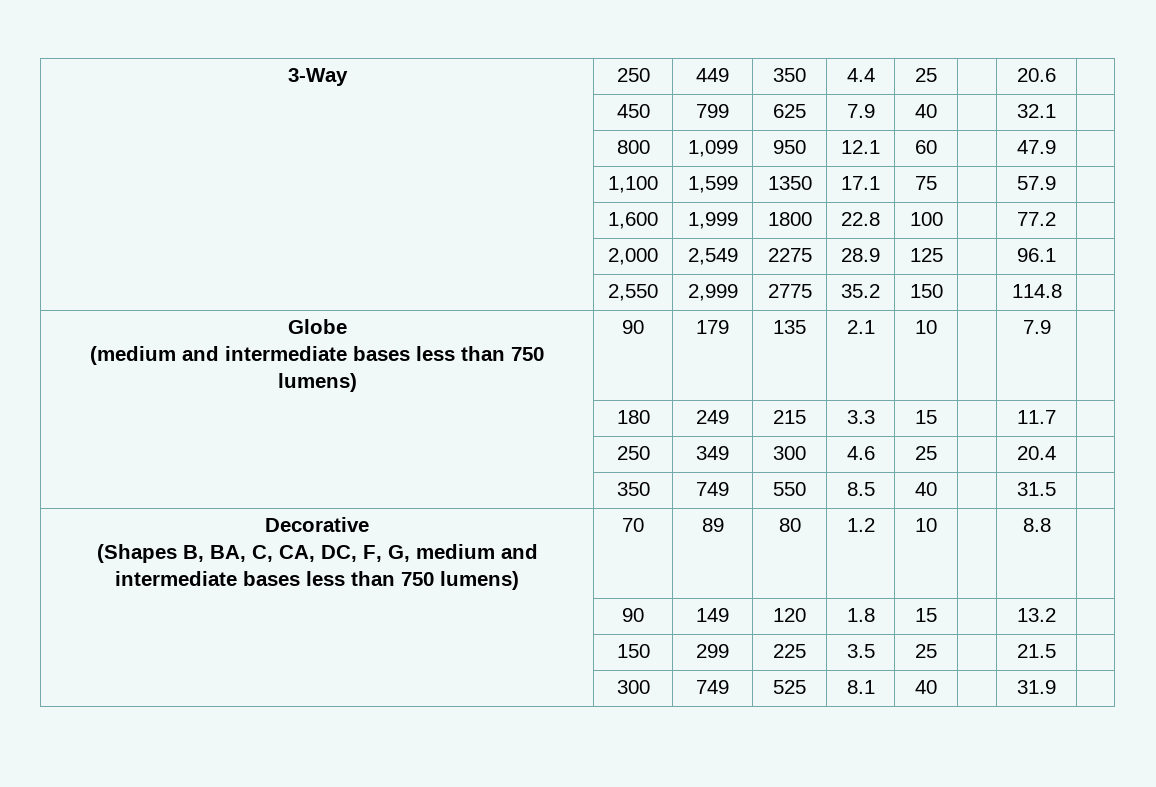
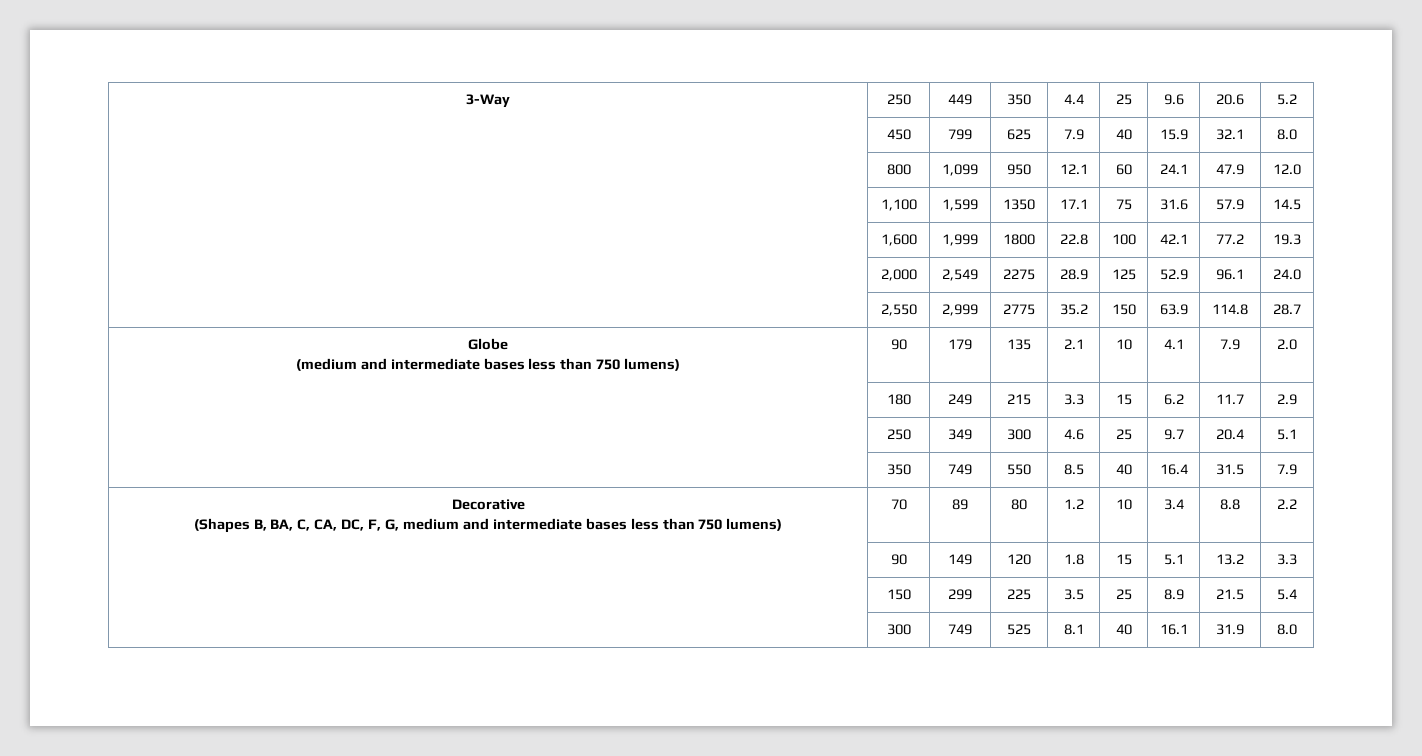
(937, 75) none -> [1163,94,1184,105] 9.6
(1056, 75) none -> [1277,94,1297,105] 5.2
(937, 111) none -> [1159,129,1188,140] 15.9
(1056, 111) none -> [1277,129,1297,140] 8.0
(937, 147) none -> [1159,164,1188,174] 24.1
(1056, 147) none -> [1273,164,1301,175] 12.0
(937, 183) none -> [1159,199,1188,210] 31.6
(1056, 183) none -> [1273,199,1301,210] 14.5
(943, 219) none -> [1159,234,1188,244] 42.1
(1056, 219) none -> [1273,234,1301,245] 19.3
(943, 255) none -> [1159,269,1188,280] 52.9
(1056, 255) none -> [1273,269,1301,280] 24.0
(943, 291) none -> [1159,304,1188,315] 63.9
(1062, 291) none -> [1273,304,1301,315] 28.7
[1022,320,1051,334] | 7.9 | -> [1163,339,1184,349] [1220,339,1240,350] [1277,339,1297,350] 4.1 | 7.9 | 2.0
(937, 417) none -> [1163,394,1184,405] 6.2
(1056, 417) none -> [1277,394,1297,405] 2.9
(937, 453) none -> [1163,429,1184,440] 9.7
(1056, 453) none -> [1277,429,1297,440] 5.1
(937, 489) none -> [1159,464,1188,475] 16.4
(1056, 489) none -> [1277,464,1297,475] 7.9
(937, 525) none -> [1163,499,1184,510] 3.4
(1051, 525) none -> [1277,499,1297,509] 2.2
(937, 615) none -> [1163,554,1184,565] 5.1
(1056, 615) none -> [1277,554,1297,565] 3.3
(937, 651) none -> [1163,589,1184,600] 8.9
(1056, 651) none -> [1277,589,1297,600] 5.4
(937, 687) none -> [1159,624,1188,635] 16.1
(1056, 687) none -> [1277,624,1297,635] 8.0

